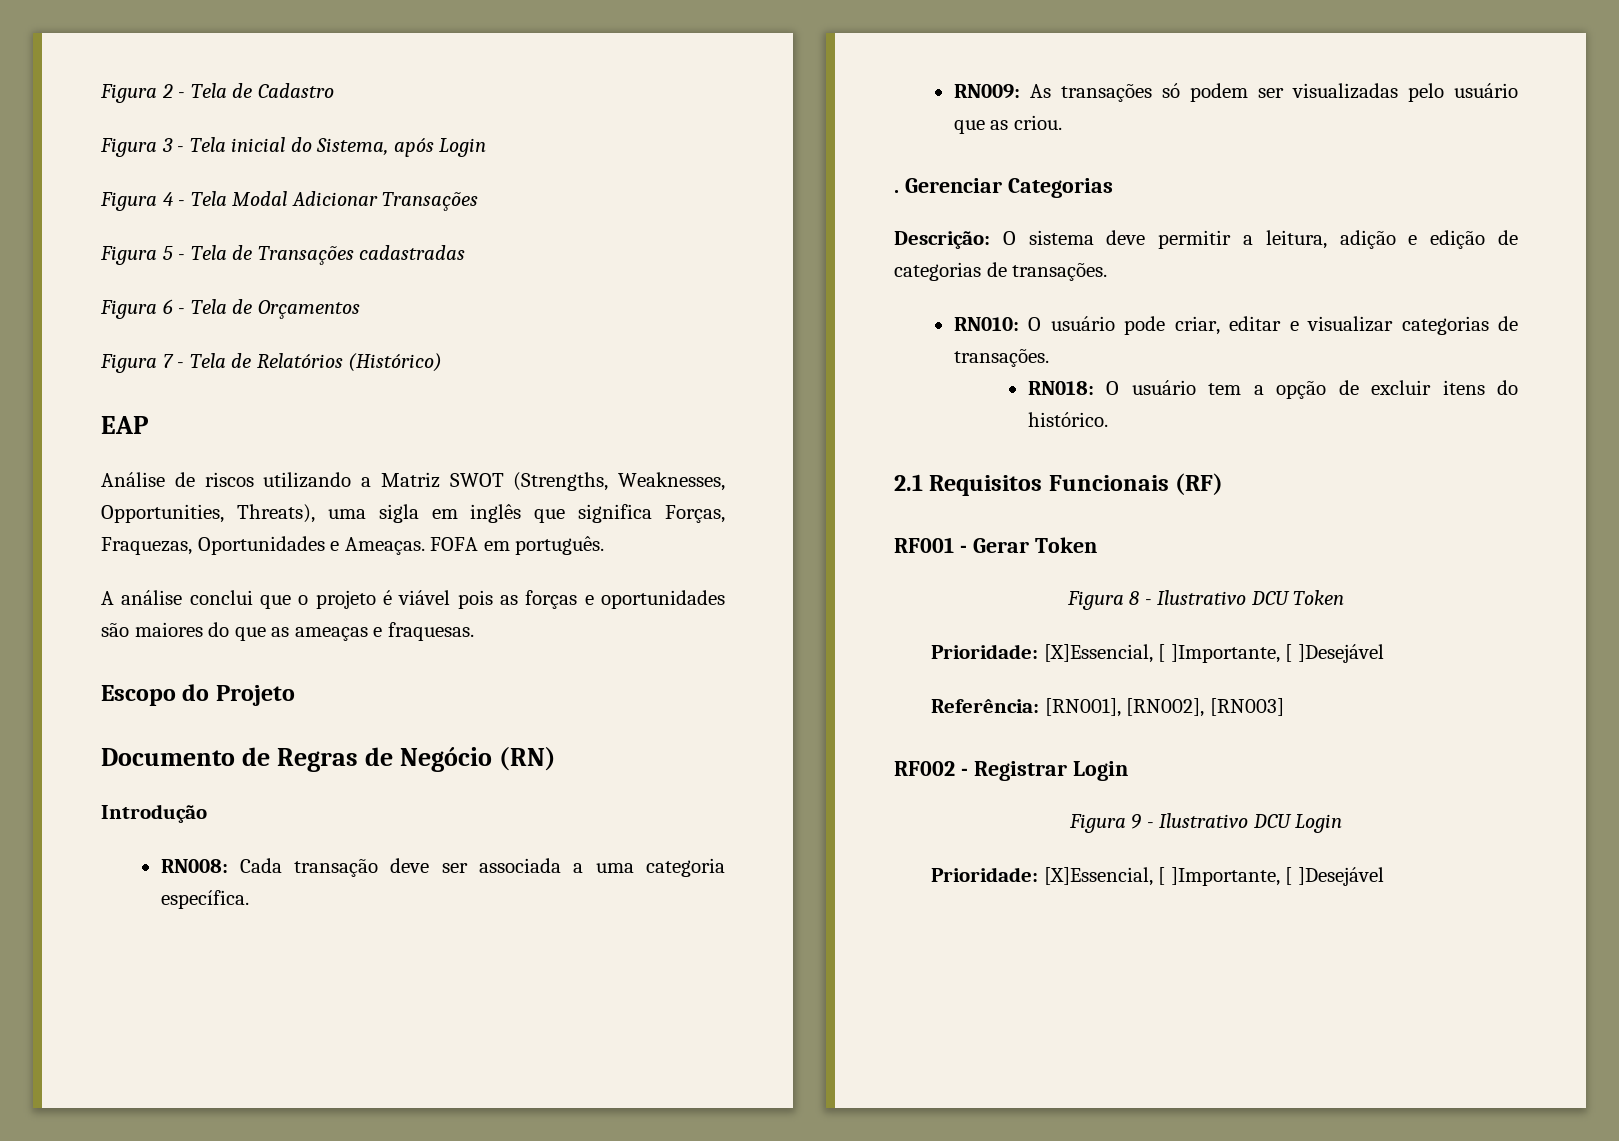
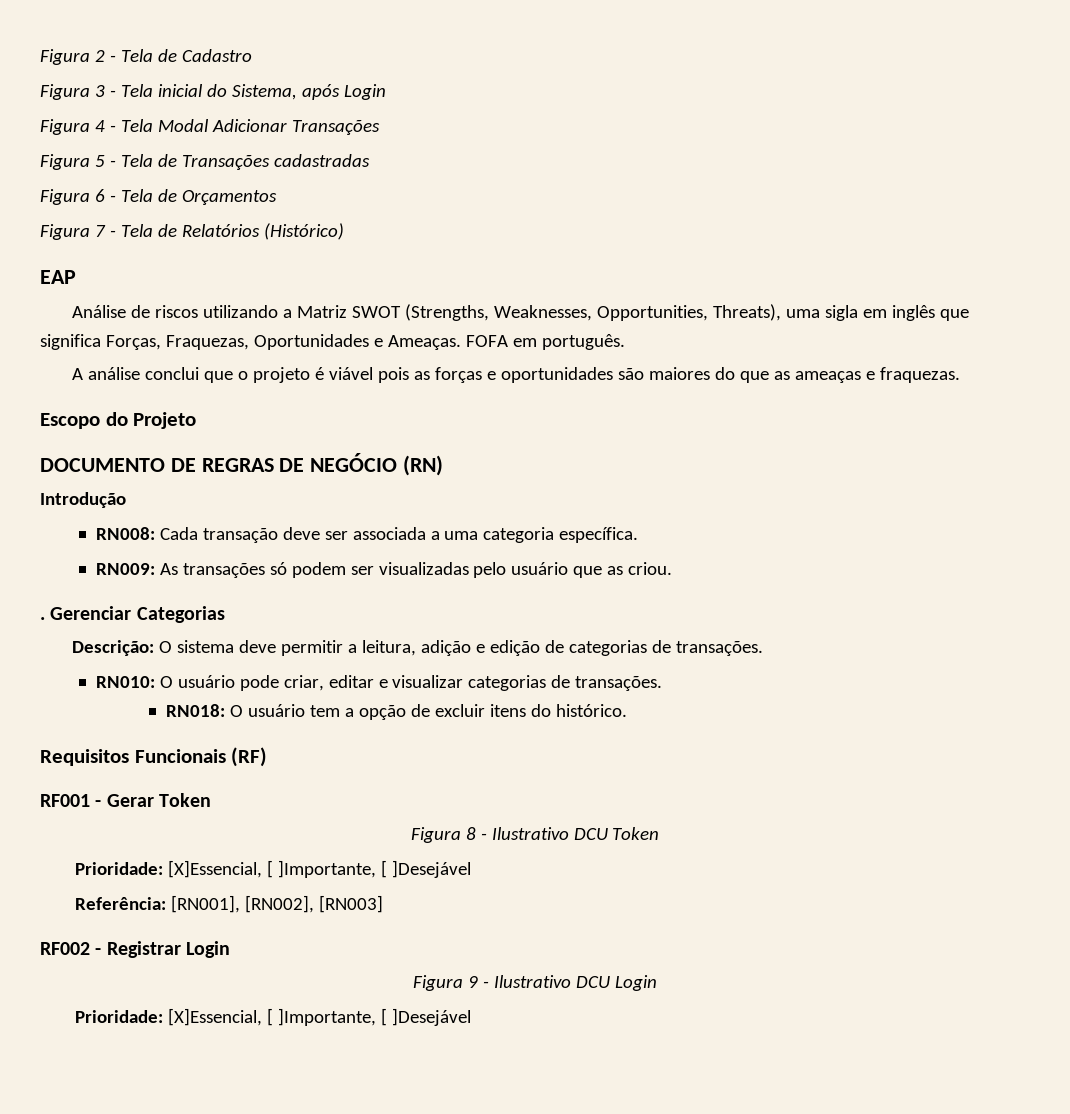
[387,622,474,641] fraquesas. -> [879,367,960,383] fraquezas.
[101,747,493,772] Documento de Regras de Negócio -> [40,453,398,472] DOCUMENTO DE REGRAS DE NEGÓCIO
[894,474,923,491] 2.1 -> (627, 710) none

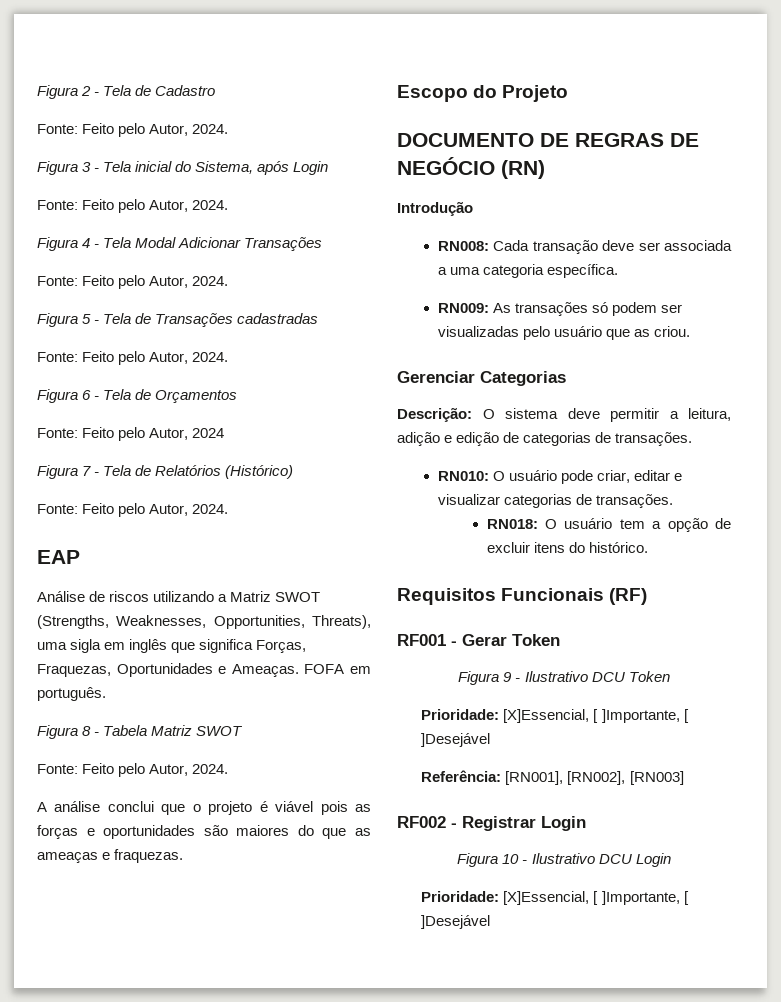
(252, 55) none -> [37,123,229,137] // Fonte: Feito pelo Autor, 2024.
(386, 92) none -> [37,199,229,213] // Fonte: Feito pelo Autor, 2024.
(380, 127) none -> [37,275,229,289] // Fonte: Feito pelo Autor, 2024.
(370, 160) none -> [37,351,229,365] // Fonte: Feito pelo Autor, 2024.
(277, 197) none -> [37,427,225,441] // Fonte: Feito pelo Autor, 2024
(344, 231) none -> [37,503,229,517] // Fonte: Feito pelo Autor, 2024.
(625, 342) none -> [37,725,244,739] [37,763,229,777] // Figura 8 - Tabela Matriz SWOT // Fonte: Feito pelo Autor, 2024.
[40,617,45,620] . -> (691, 331) none
[465,827,476,840] 8 -> [503,672,513,682] 9
[468,976,479,988] 9 -> [502,854,520,864] 10

